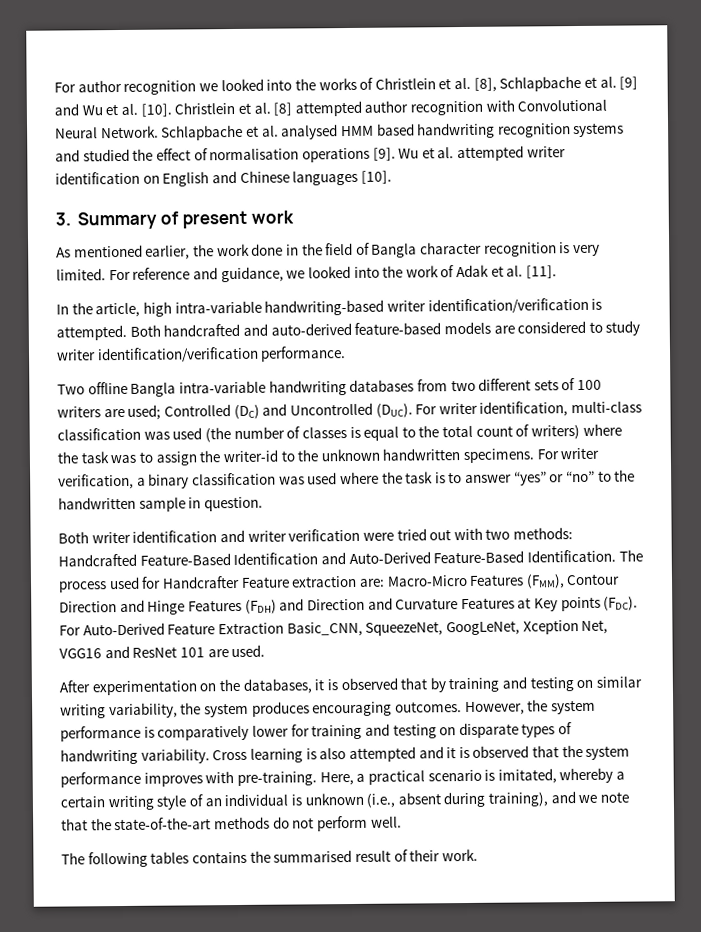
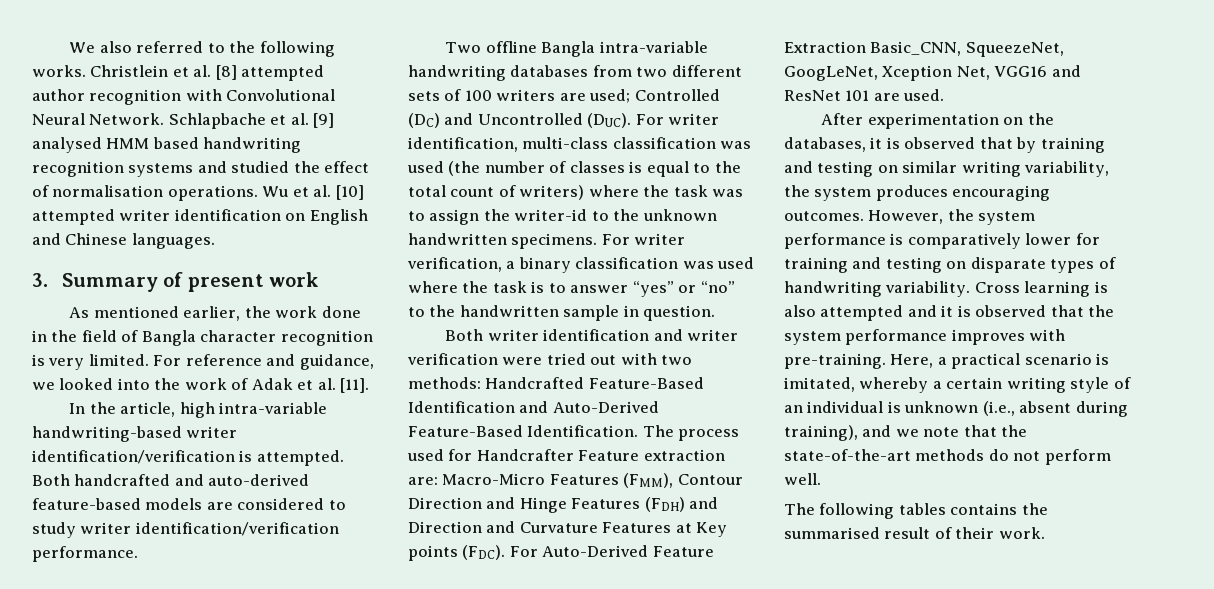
[54,75,639,95] [54,103,172,117] For author recognition we looked into the works of Christlein et al. [8], Schlapbache et al. [9] and Wu et al. [10]. -> [69,41,335,57] [32,65,86,77] We also referred to the following works.
(279, 131) none -> [313,113,335,128] [9]
[301,147,455,163] operations [9]. Wu et al. -> [167,185,364,201] operations. Wu et al. [10]
[292,170,392,186] languages [10]. -> [131,233,215,249] languages.

